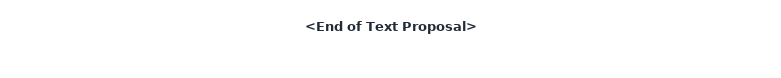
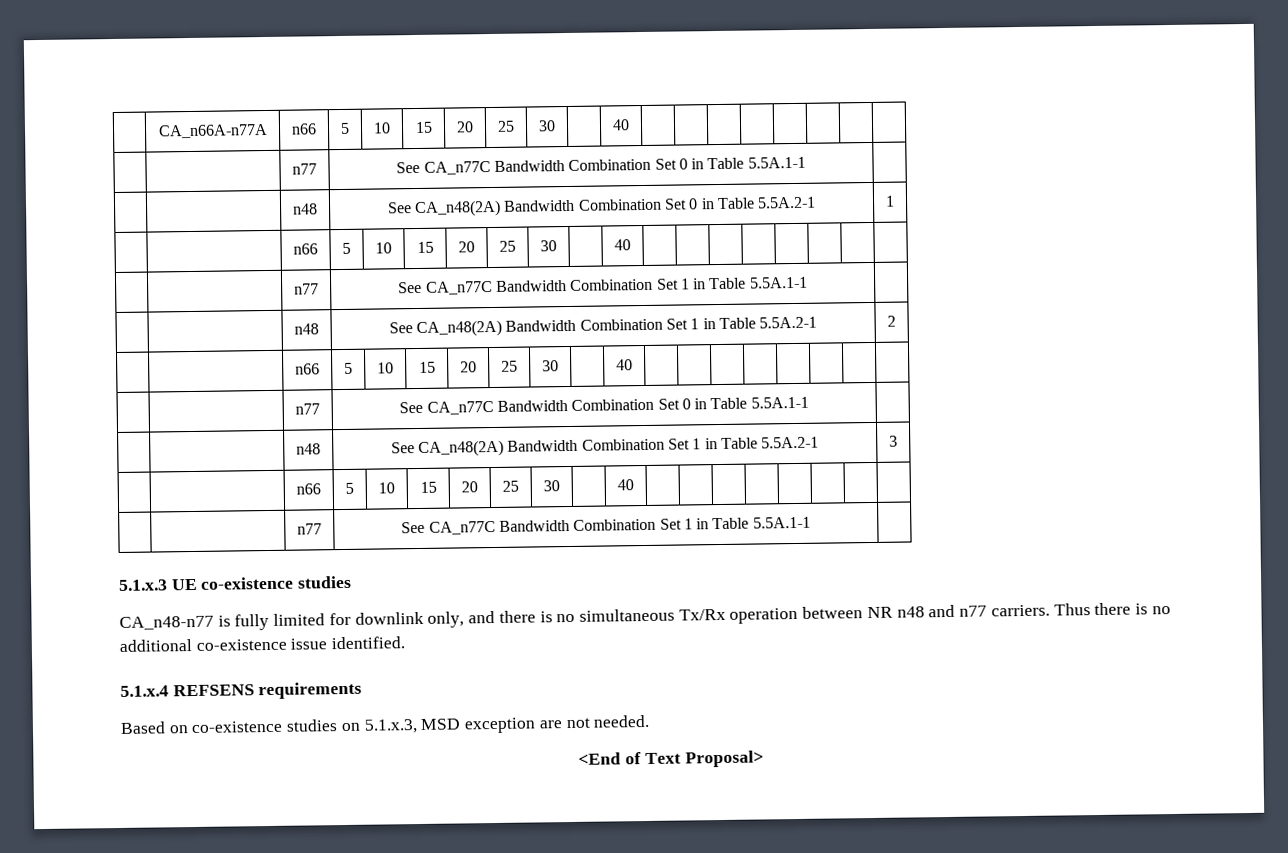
(304, 26) none -> [157,123,268,139] [291,123,317,135] [340,122,350,134] [373,122,391,134] [414,121,433,134] [456,121,474,133] [497,120,515,132] [538,120,556,132] [612,119,630,131] [292,163,317,175] [396,156,806,175] [293,203,318,215] [387,196,817,218] [885,195,895,207] [293,243,318,255] [342,242,351,254] [375,242,392,254] [416,241,434,253] [458,241,475,253] [499,240,516,252] [540,240,557,252] [614,239,631,251] [294,283,319,295] [398,276,808,295] [294,323,319,335] [388,316,818,338] [887,315,896,327] [295,363,320,375] [344,362,353,374] [377,362,394,374] [418,361,436,373] [460,361,477,373] [501,360,518,372] [542,360,559,372] [616,359,633,371] [295,403,320,415] [399,396,809,415] [296,443,321,455] [390,436,820,457] [889,435,898,447] [296,483,321,495] [345,482,354,494] [378,482,395,494] [419,481,437,493] [461,481,478,493] [502,480,519,492] [543,480,560,492] [617,479,634,491] [297,523,322,535] [401,516,811,535] [118,575,353,591] [119,602,1171,631] [119,636,406,652] [120,681,363,700] [120,714,650,734] | CA_n66A-n77A | n66 | 5 | 10 | 15 | 20 | 25 | 30 | | 40 | | | | | | | | // | | n77 | See CA_n77C Bandwidth Combination Set 0 in Table 5.5A.1-1 | // | | n48 | See CA_n48(2A) Bandwidth Combination Set 0 in Table 5.5A.2-1 | 1 // | | n66 | 5 | 10 | 15 | 20 | 25 | 30 | | 40 | | | | | | | | // | | n77 | See CA_n77C Bandwidth Combination Set 1 in Table 5.5A.1-1 | // | | n48 | See CA_n48(2A) Bandwidth Combination Set 1 in Table 5.5A.2-1 | 2 // | | n66 | 5 | 10 | 15 | 20 | 25 | 30 | | 40 | | | | | | | | // | | n77 | See CA_n77C Bandwidth Combination Set 0 in Table 5.5A.1-1 | // | | n48 | See CA_n48(2A) Bandwidth Combination Set 1 in Table 5.5A.2-1 | 3 // | | n66 | 5 | 10 | 15 | 20 | 25 | 30 | | 40 | | | | | | | | // | | n77 | See CA_n77C Bandwidth Combination Set 1 in Table 5.5A.1-1 | // 5.1.x.3 UE co-existence studies // CA_n48-n77 is fully limited for downlink only, and there is no simultaneous Tx/Rx operation between NR n48 and n77 carriers. Thus there is no additional co-existence issue identified. // 5.1.x.4 REFSENS requirements // Based on co-existence studies on 5.1.x.3, MSD exception are not needed. //

